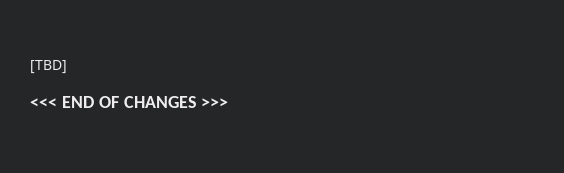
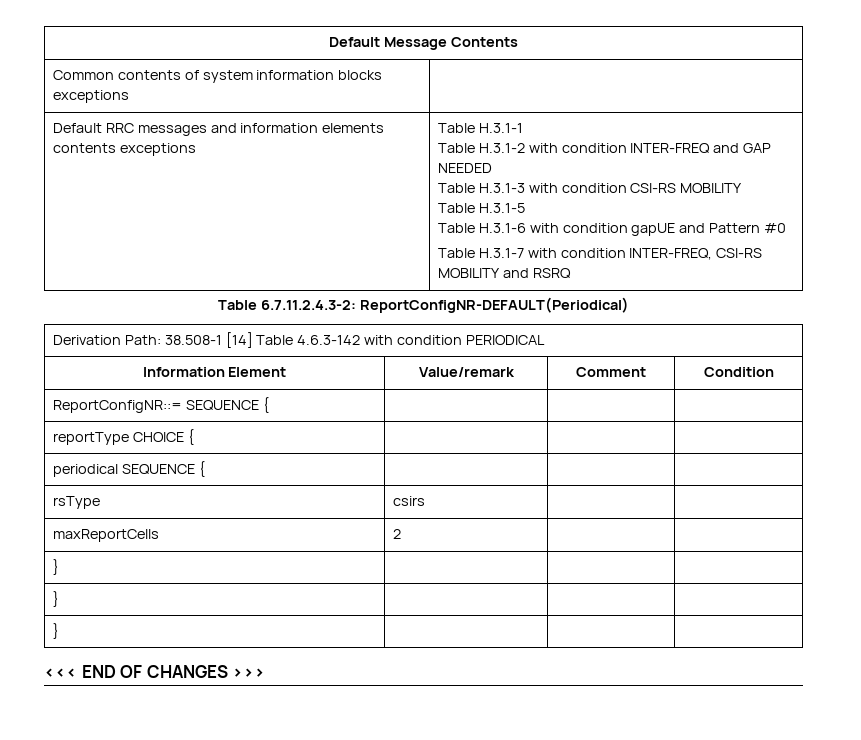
[30,60,67,74] [TBD] -> [329,37,518,50] [52,70,383,83] [52,90,129,103] [52,123,385,136] [52,143,196,156] [437,123,523,133] [437,143,772,153] [437,163,492,173] [437,183,743,193] [437,203,525,213] [437,223,787,236] [437,248,763,260] [437,268,571,278] [218,297,629,313] [52,332,546,348] [142,367,287,377] [418,367,515,377] [576,367,646,377] [703,367,774,377] [52,397,269,413] [52,429,194,445] [52,461,205,477] [52,496,100,509] [392,496,425,506] [52,529,159,542] [392,529,401,539] [52,559,59,575] [52,591,59,607] [52,623,59,639] Default Message Contents // Common contents of system information blocks exceptions | // Default RRC messages and information elements contents exceptions | Table H.3.1-1 // Table H.3.1-2 with condition INTER-FREQ and GAP NEEDED // Table H.3.1-3 with condition CSI-RS MOBILITY // Table H.3.1-5 // Table H.3.1-6 with condition gapUE and Pattern #0 // Table H.3.1-7 with condition INTER-FREQ, CSI-RS MOBILITY and RSRQ // Table 6.7.11.2.4.3-2: ReportConfigNR-DEFAULT(Periodical) // Derivation Path: 38.508-1 [14] Table 4.6.3-142 with condition PERIODICAL // Information Element | Value/remark | Comment | Condition // ReportConfigNR::= SEQUENCE { | | | // reportType CHOICE { | | | // periodical SEQUENCE { | | | // rsType | csirs | | // maxReportCells | 2 | | // } | | | // } | | | // } | | |

